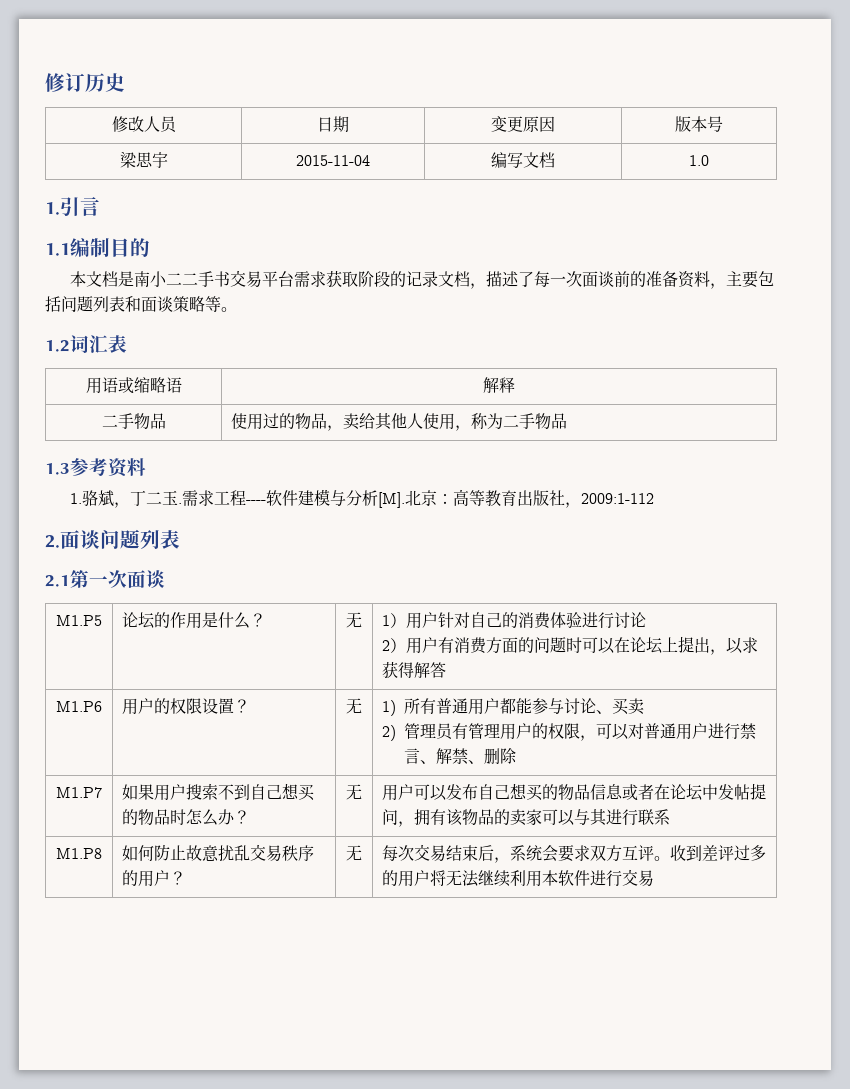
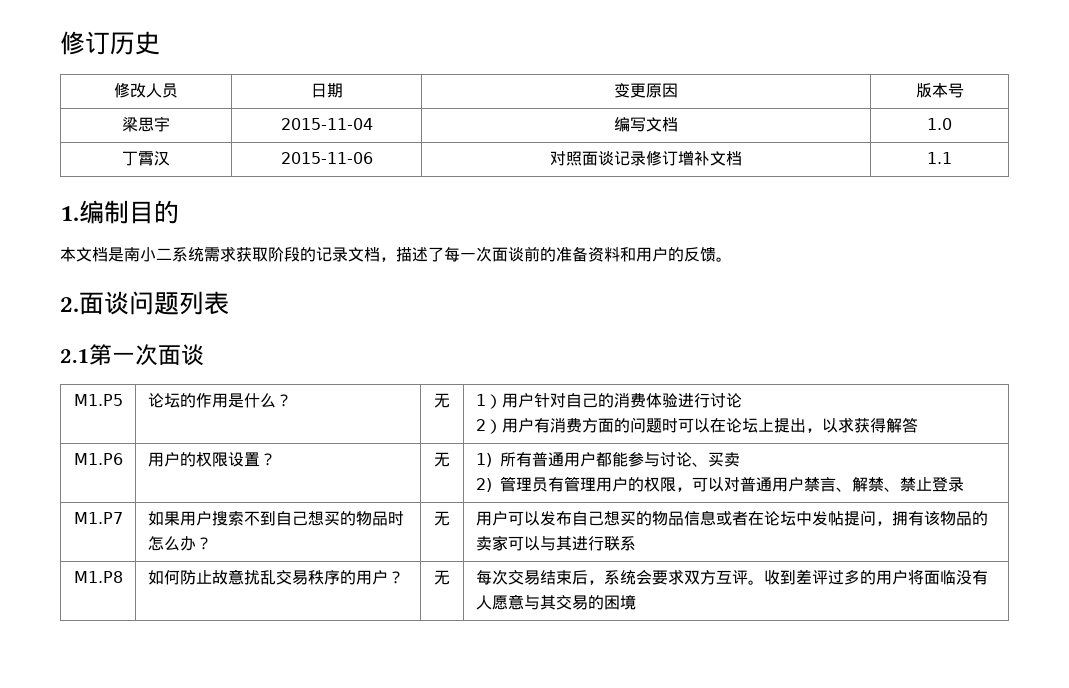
[45,197,100,217] [45,243,70,256] // 1.引言 // 1.1 -> [122,151,170,166] [280,152,373,164] [550,150,742,166] [927,152,952,164] [60,206,79,221] // 丁霄汉 | 2015-11-06 | 对照面谈记录修订增补文档 | 1.1 // 1.
[182,270,295,288] 二手书交易平台 -> [172,247,204,262] 系统
[710,271,775,289] [45,296,237,312] [45,335,127,353] [85,377,182,394] [483,377,515,393] [101,413,166,430] [231,413,568,431] [45,458,146,477] [70,489,655,508] ，主要包括问题列表和面谈策略等。 // 1.2词汇表 // 用语或缩略语 | 解释 // 二手物品 | 使用过的物品，卖给其他人使用，称为二手物品 // 1.3参考资料 // 1.骆斌，丁二玉.需求工程----软件建模与分析[M].北京：高等教育出版社，2009:1-112 -> [620,247,732,262] 和用户的反馈。
[708,723,741,740] 进行 -> (804, 484) none
[484,748,518,764] 删除 -> [899,477,964,492] 禁止登录
[446,869,655,887] 无法继续利用本软件进行交易 -> [923,570,988,585] [475,594,636,610] 面临没有人愿意与其交易的困境

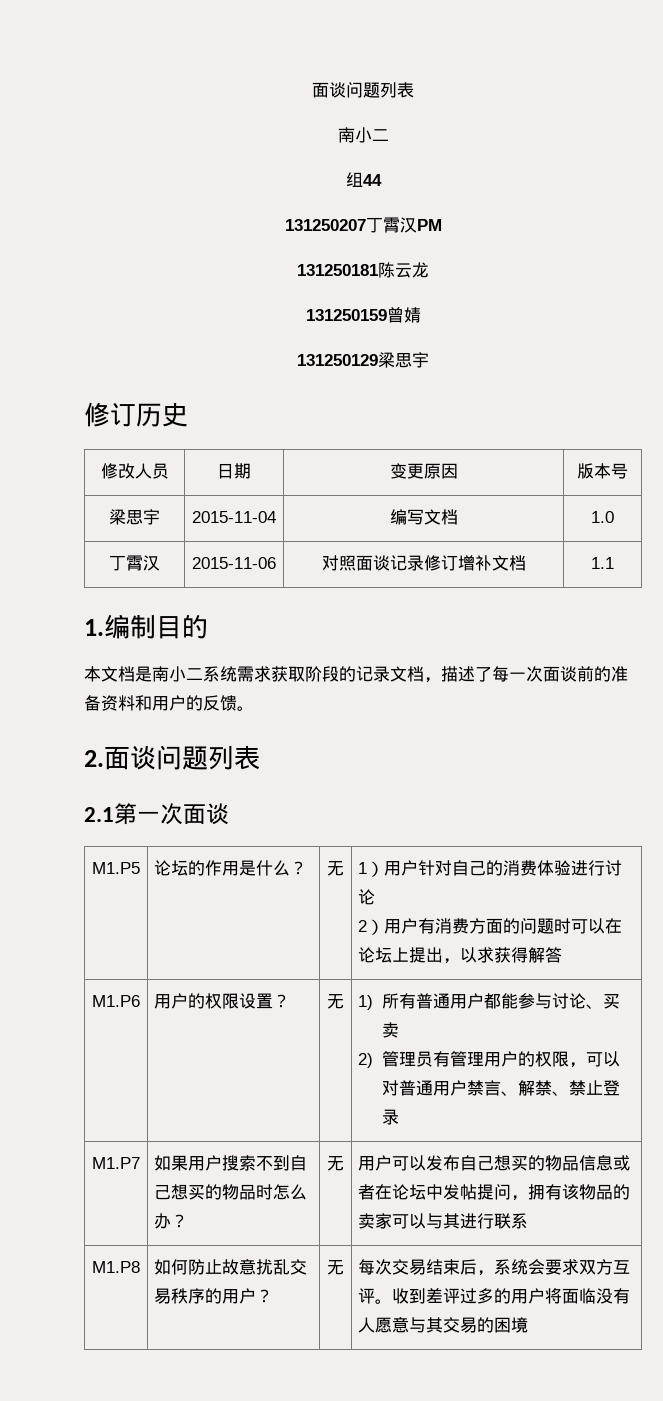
(60, 43) none -> [312,82,414,98] [337,127,389,143] [345,172,382,187] [284,217,442,233] [297,262,429,278] [305,307,421,323] [297,352,429,368] 面谈问题列表 // 南小二 // 组44 // 131250207丁霄汉PM // 131250181陈云龙 // 131250159曾婧 // 131250129梁思宇 //

